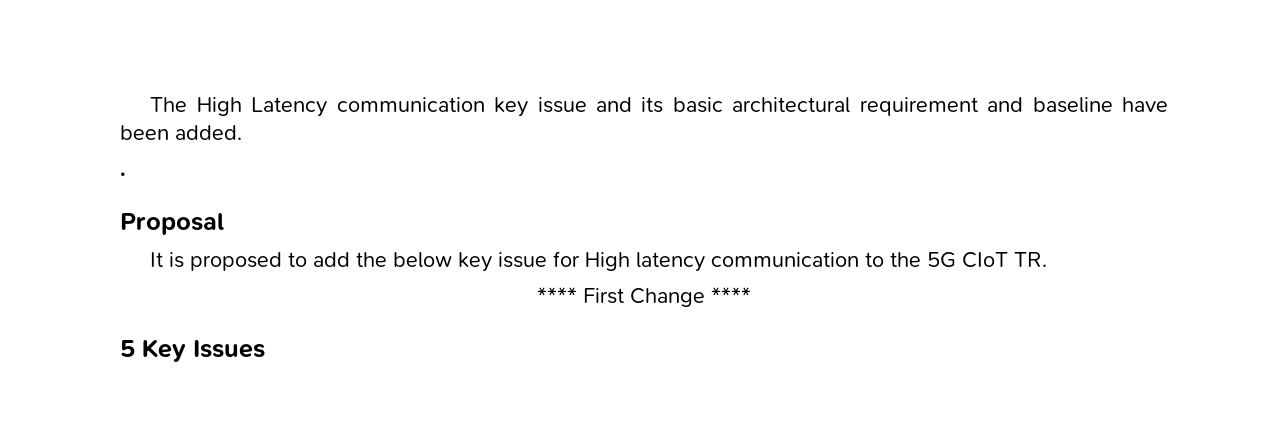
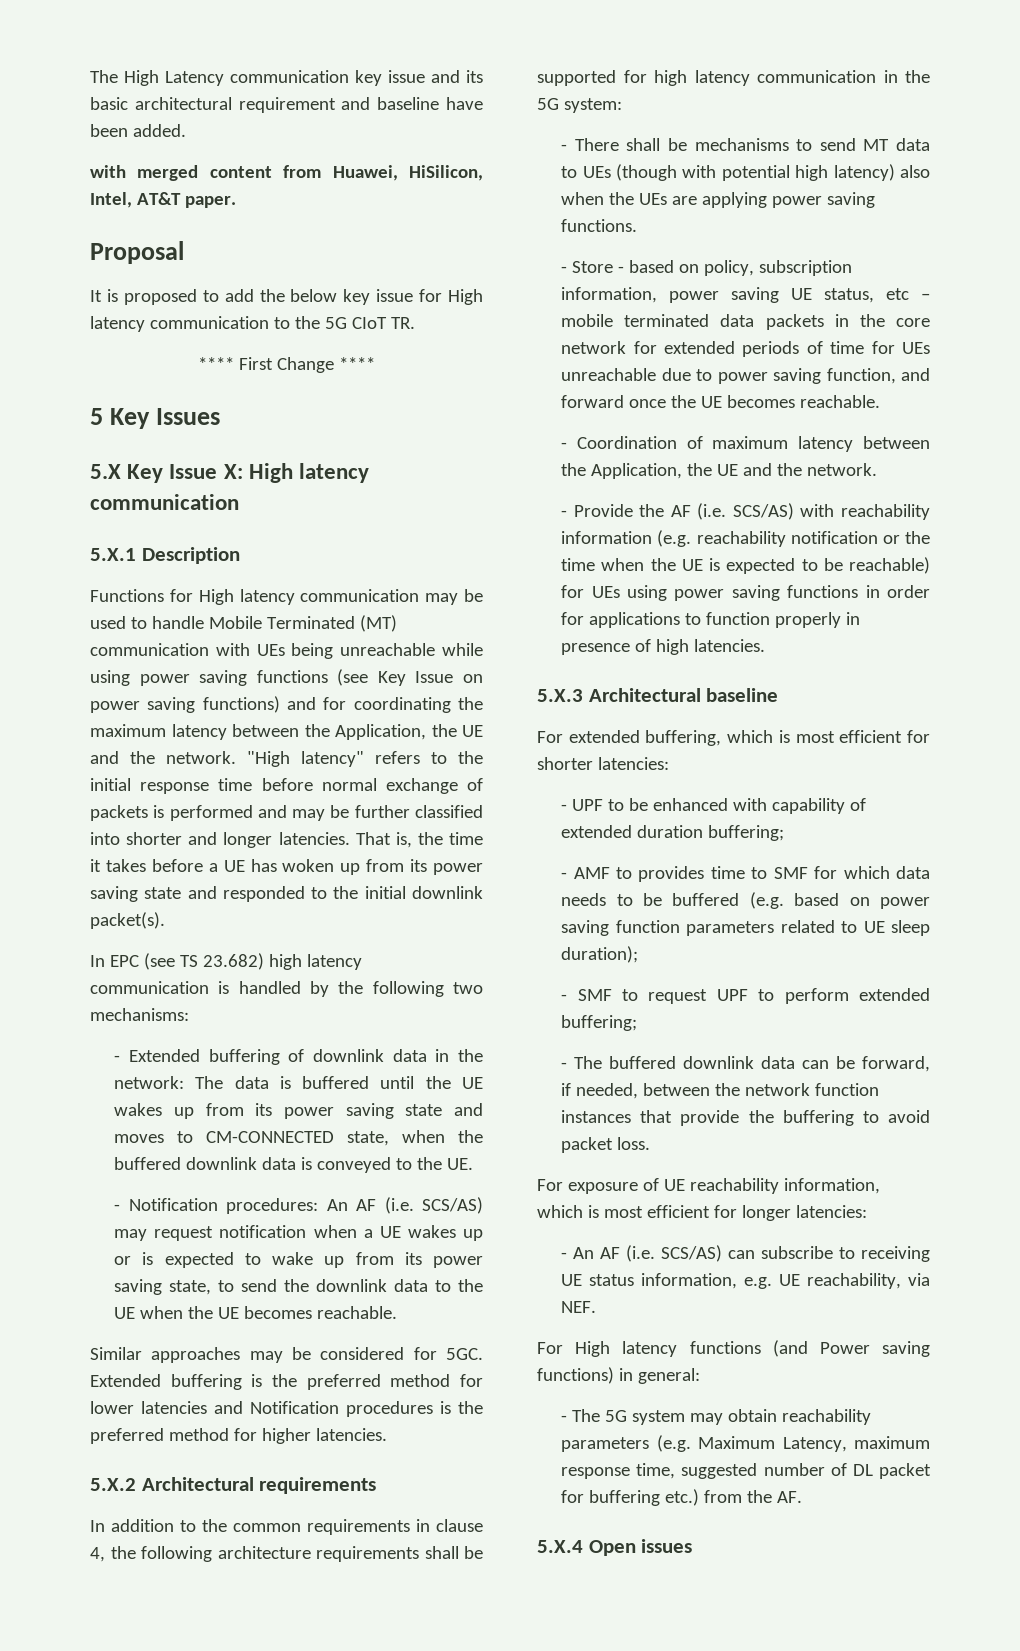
[120,172,126,176] . -> [90,165,483,181] [90,192,236,208] with merged content from Huawei, HiSilicon, Intel, AT&T paper.
(265, 349) none -> [90,463,370,483] [90,494,239,510] [90,547,240,564] [90,589,483,605] [90,615,397,632] [90,643,483,659] [90,669,483,686] [90,696,483,713] [90,724,483,740] [90,751,483,767] [90,778,483,794] [90,805,483,821] [90,832,483,848] [90,859,483,875] [90,886,483,902] [90,912,165,929] [90,953,362,970] [90,981,483,997] [90,1008,189,1021] [114,1049,483,1065] [114,1076,483,1089] [114,1103,483,1119] [114,1130,483,1146] [114,1157,474,1173] [114,1197,483,1214] [114,1225,483,1241] [114,1252,483,1268] [114,1279,484,1295] [114,1306,398,1319] [90,1347,483,1363] [90,1374,483,1390] [90,1401,483,1417] [90,1428,387,1444] [90,1477,377,1494] [90,1519,483,1535] [90,1546,483,1562] [537,70,930,86] [537,98,622,113] [561,138,930,151] [561,164,930,181] [561,192,876,208] [561,219,638,232] [561,260,853,276] [561,287,930,303] [561,314,930,330] [561,341,930,357] [561,368,930,384] [561,395,881,408] [561,436,930,452] [561,463,878,479] [561,503,930,520] [561,530,930,547] [561,557,930,574] [561,585,930,601] [561,612,861,628] [561,639,766,655] [537,688,779,702] [537,730,930,746] [537,757,669,770] [561,798,867,814] [561,825,785,841] [561,866,930,882] [561,892,930,909] [561,920,930,936] [561,946,639,963] [561,988,930,1004] [561,1015,638,1031] [561,1056,930,1072] [561,1083,880,1099] [561,1110,930,1126] [561,1137,651,1153] [537,1178,880,1194] [537,1205,867,1221] [561,1245,930,1262] [561,1273,930,1289] [561,1301,597,1313] [537,1340,930,1357] [537,1367,700,1384] [561,1409,872,1425] [561,1435,930,1452] [561,1463,931,1479] [561,1489,803,1506] [537,1539,693,1556] // 5.X Key Issue X: High latency communication // 5.X.1 Description // Functions for High latency communication may be used to handle Mobile Terminated (MT) communication with UEs being unreachable while using power saving functions (see Key Issue on power saving functions) and for coordinating the maximum latency between the Application, the UE and the network. "High latency" refers to the initial response time before normal exchange of packets is performed and may be further classified into shorter and longer latencies. That is, the time it takes before a UE has woken up from its power saving state and responded to the initial downlink packet(s). // In EPC (see TS 23.682) high latency communication is handled by the following two mechanisms: // - Extended buffering of downlink data in the network: The data is buffered until the UE wakes up from its power saving state and moves to CM-CONNECTED state, when the buffered downlink data is conveyed to the UE. // - Notification procedures: An AF (i.e. SCS/AS) may request notification when a UE wakes up or is expected to wake up from its power saving state, to send the downlink data to the UE when the UE becomes reachable. // Similar approaches may be considered for 5GC. Extended buffering is the preferred method for lower latencies and Notification procedures is the preferred method for higher latencies. // 5.X.2 Architectural requirements // In addition to the common requirements in clause 4, the following architecture requirements shall be supported for high latency communication in the 5G system: // - There shall be mechanisms to send MT data to UEs (though with potential high latency) also when the UEs are applying power saving functions. // - Store - based on policy, subscription information, power saving UE status, etc – mobile terminated data packets in the core network for extended periods of time for UEs unreachable due to power saving function, and forward once the UE becomes reachable. // - Coordination of maximum latency between the Application, the UE and the network. // - Provide the AF (i.e. SCS/AS) with reachability information (e.g. reachability notification or the time when the UE is expected to be reachable) for UEs using power saving functions in order for applications to function properly in presence of high latencies. // 5.X.3 Architectural baseline // For extended buffering, which is most efficient for shorter latencies: // - UPF to be enhanced with capability of extended duration buffering; // - AMF to provides time to SMF for which data needs to be buffered (e.g. based on power saving function parameters related to UE sleep duration); // - SMF to request UPF to perform extended buffering; // - The buffered downlink data can be forward, if needed, between the network function instances that provide the buffering to avoid packet loss. // For exposure of UE reachability information, which is most efficient for longer latencies: // - An AF (i.e. SCS/AS) can subscribe to receiving UE status information, e.g. UE reachability, via NEF. // For High latency functions (and Power saving functions) in general: // - The 5G system may obtain reachability parameters (e.g. Maximum Latency, maximum response time, suggested number of DL packet for buffering etc.) from the AF. // 5.X.4 Open issues

